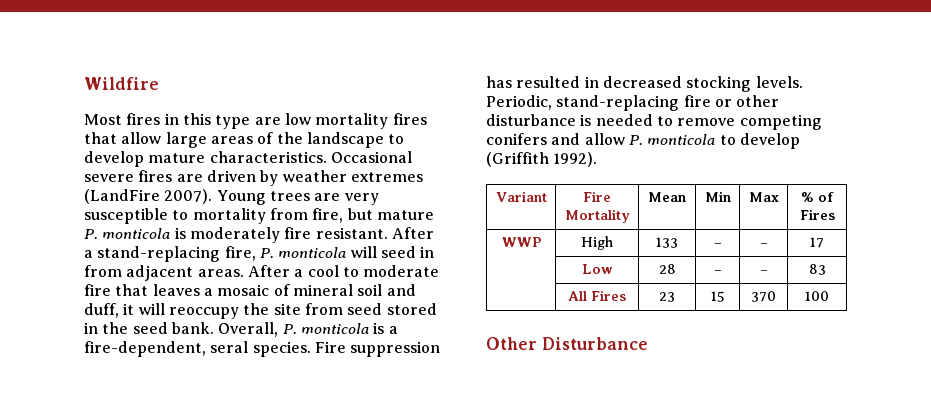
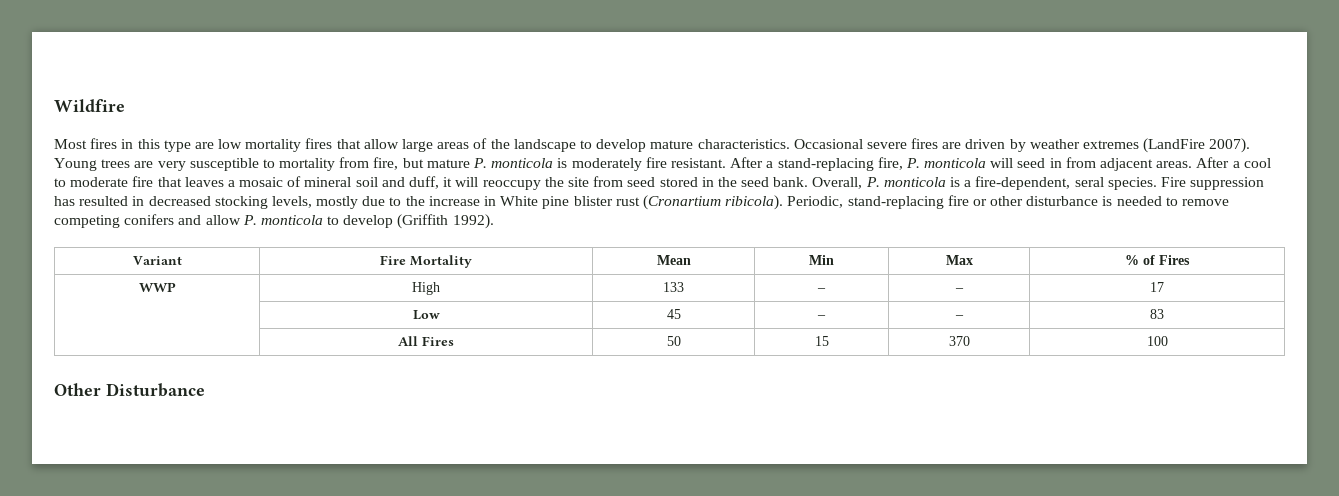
[755,76,803,88] levels. -> [271,195,784,210] levels, mostly due to the increase in White pine blister rust (Cronartium ribicola).
[658,264,676,274] 28 -> [666,309,681,319] 45
[659,292,675,302] 23 -> [666,336,681,346] 50

